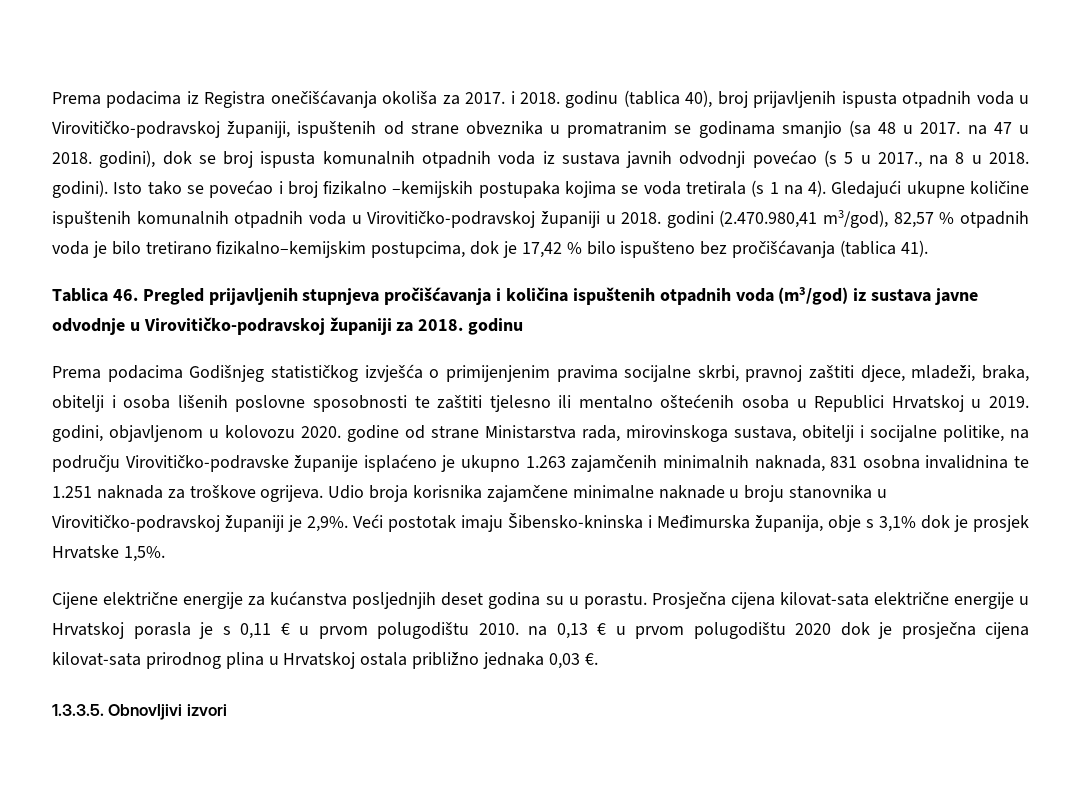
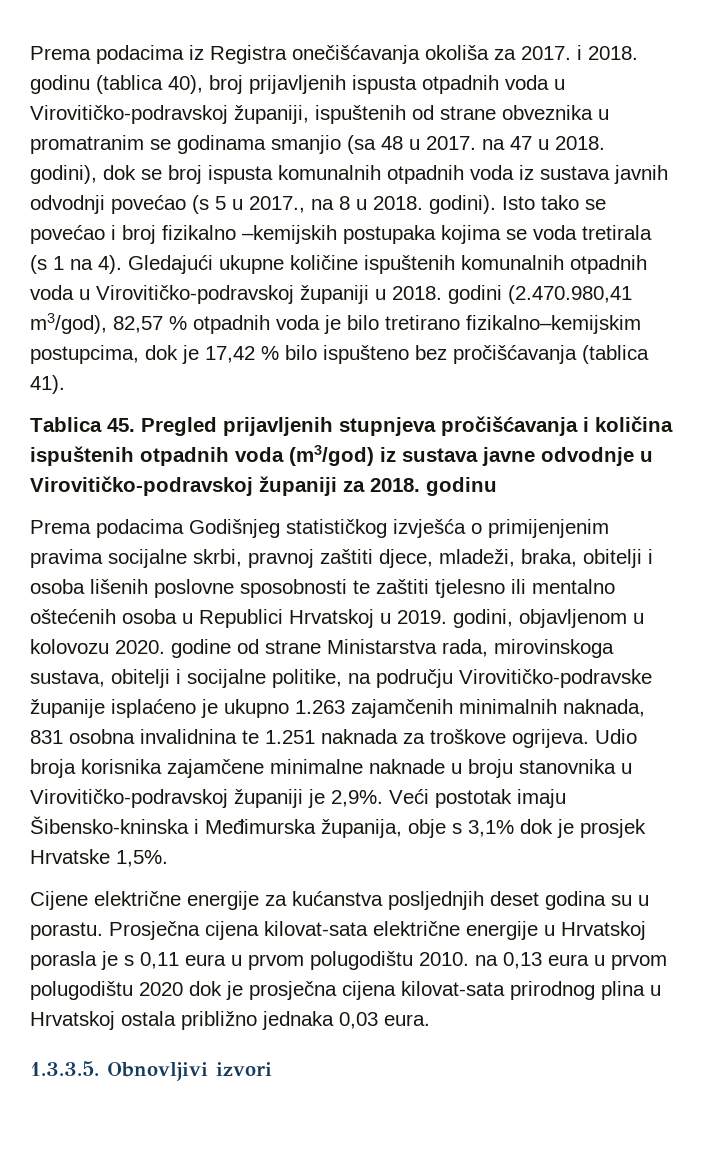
[112,289,138,301] 46. -> [107,418,135,432] 45.
[280,623,290,635] € -> [185,954,226,966] eura
[597,623,606,635] € -> [548,954,589,966] eura
[584,653,598,665] €. -> [384,1014,430,1026] eura.

